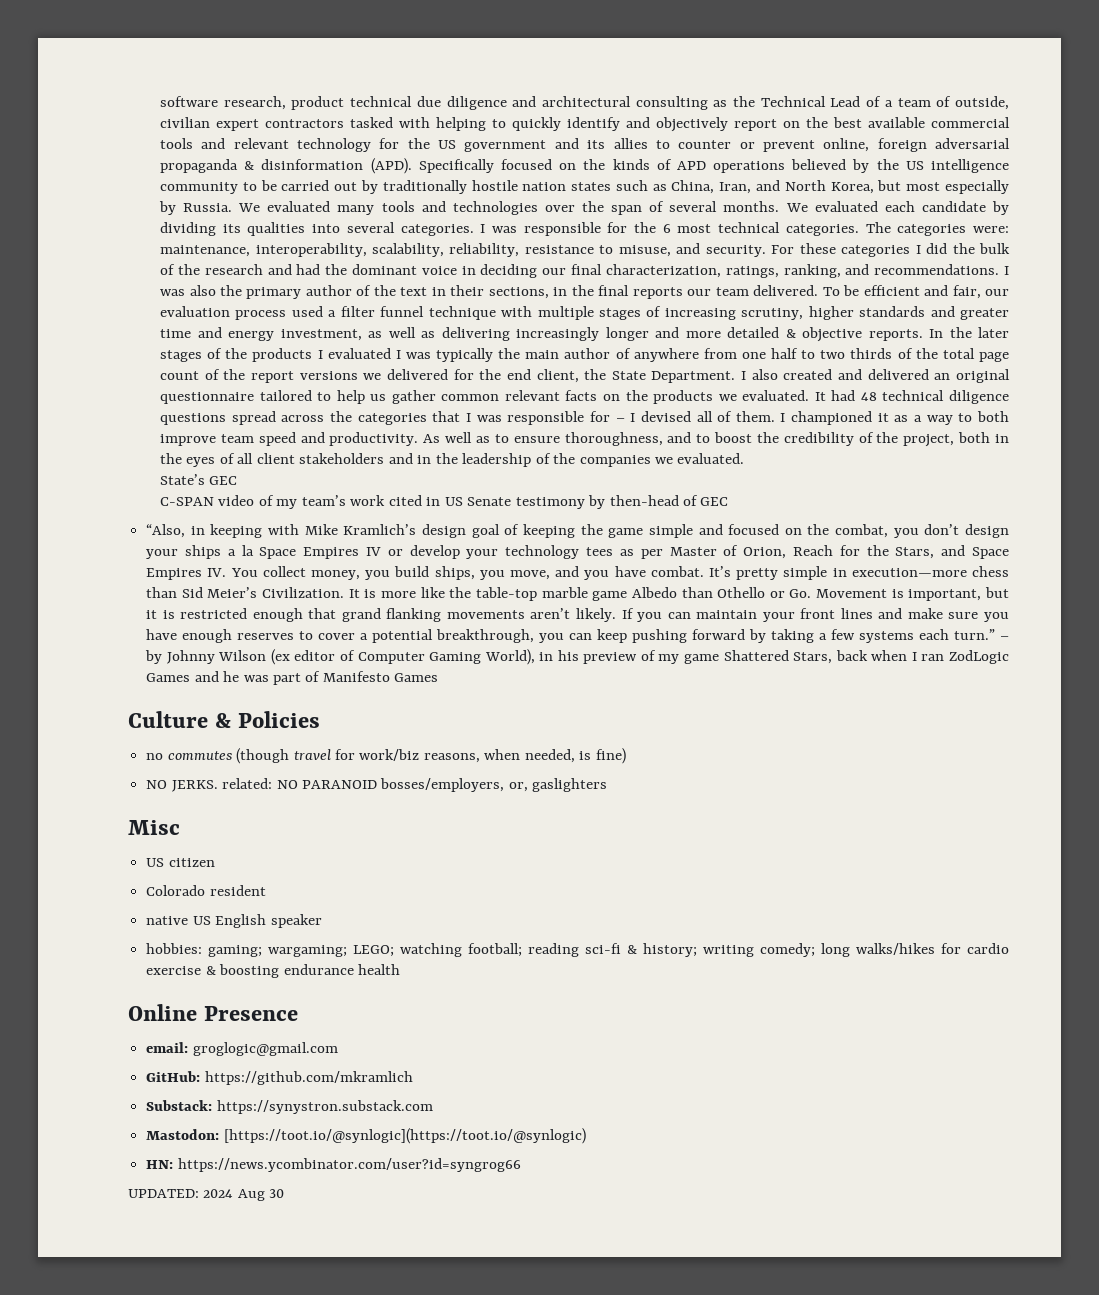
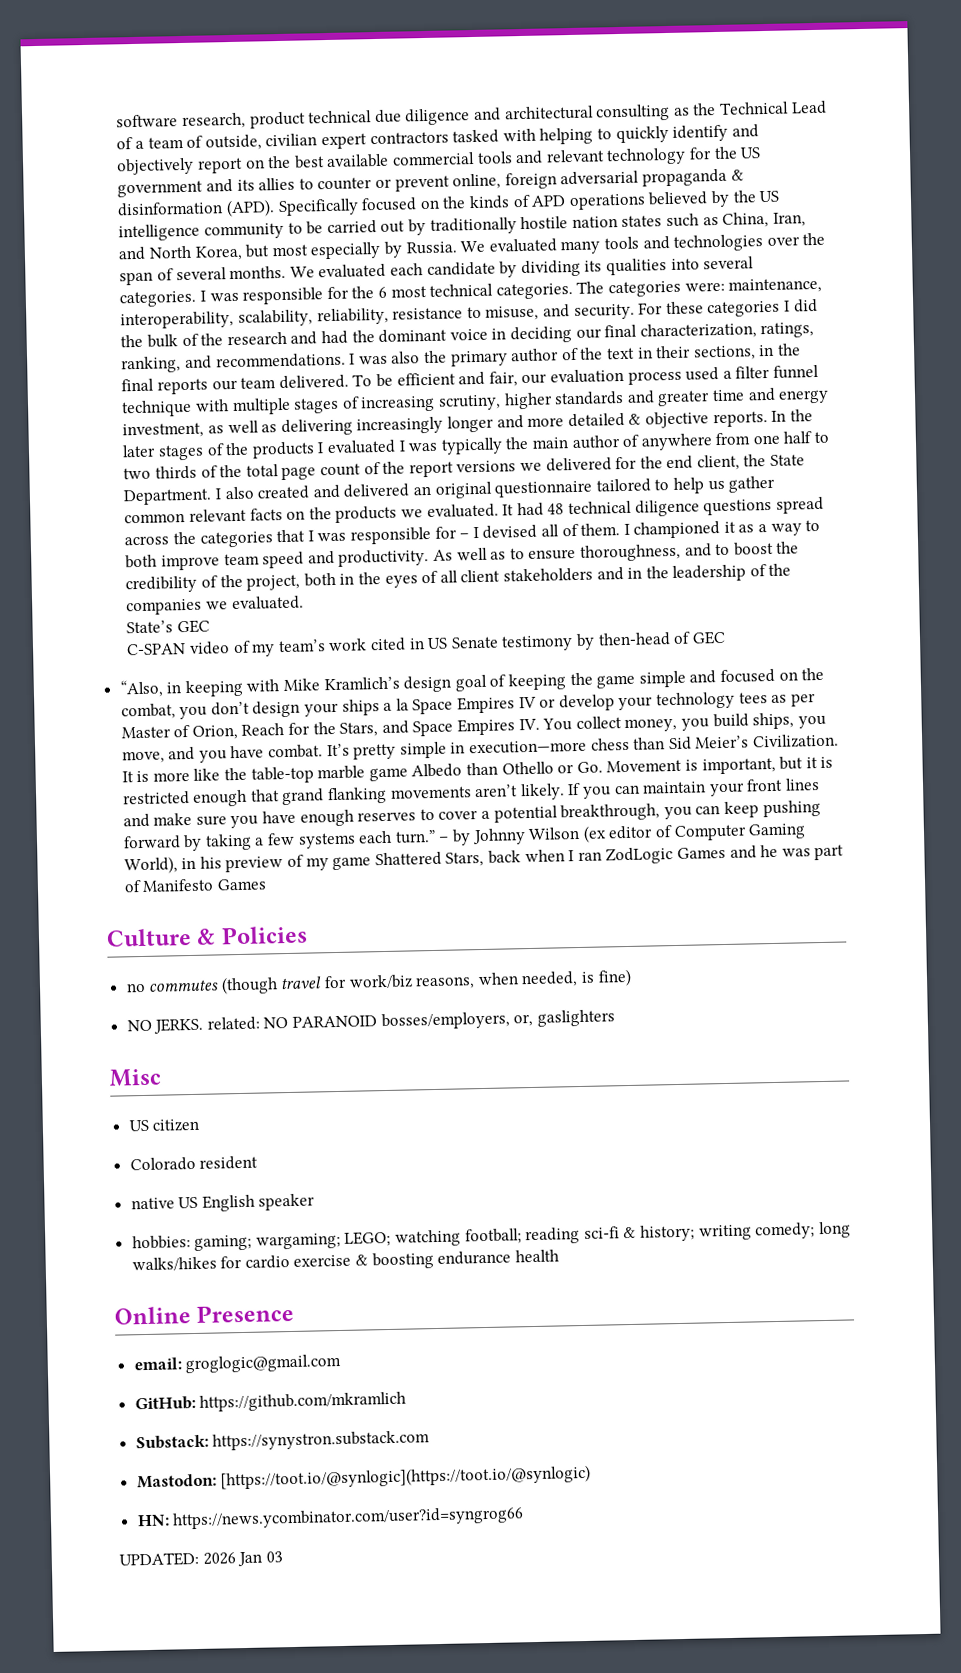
[203,1189,285,1201] 2024 Aug 30 -> [202,1551,283,1567] 2026 Jan 03

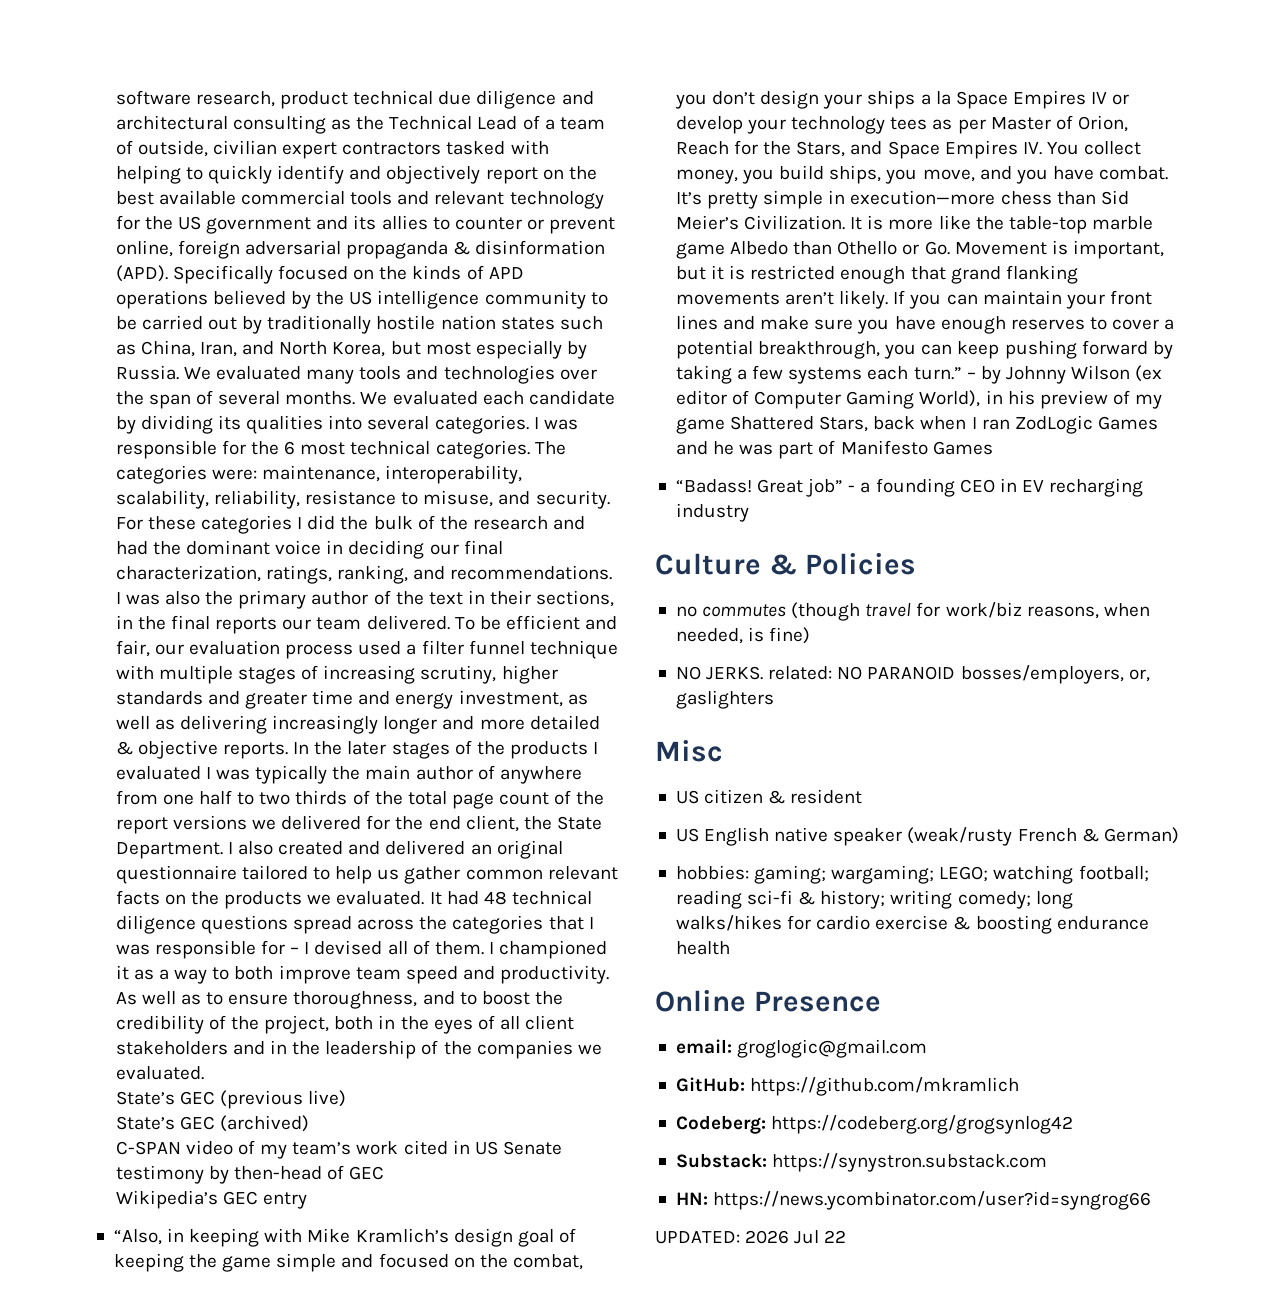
(211, 626) none -> [220,1090,347,1109] [115,1115,310,1132] (previous live) // State’s GEC (archived)
(726, 637) none -> [115,1190,308,1209] // Wikipedia’s GEC entry
(267, 884) none -> [675,478,1144,497] [675,503,749,522] // “Badass! Great job” - a founding CEO in EV recharging industry
[129,1156,196,1172] // Colorado -> [768,790,786,804] &
[130,1197,175,1210] native -> (863, 796) none
(255, 1203) none -> [774,827,829,842] native
(316, 1202) none -> [907,827,1179,846] (weak/rusty French & German)
(407, 1401) none -> [675,1115,1074,1134] // Codeberg: https://codeberg.org/grogsynlog42
[136,1464,592,1490] // Mastodon: [https://toot.io/@synlogic](https://toot.io/@synlogic) -> (1048, 1162) none
[237,1551,283,1567] Jan 03 -> [794,1230,847,1244] Jul 22

